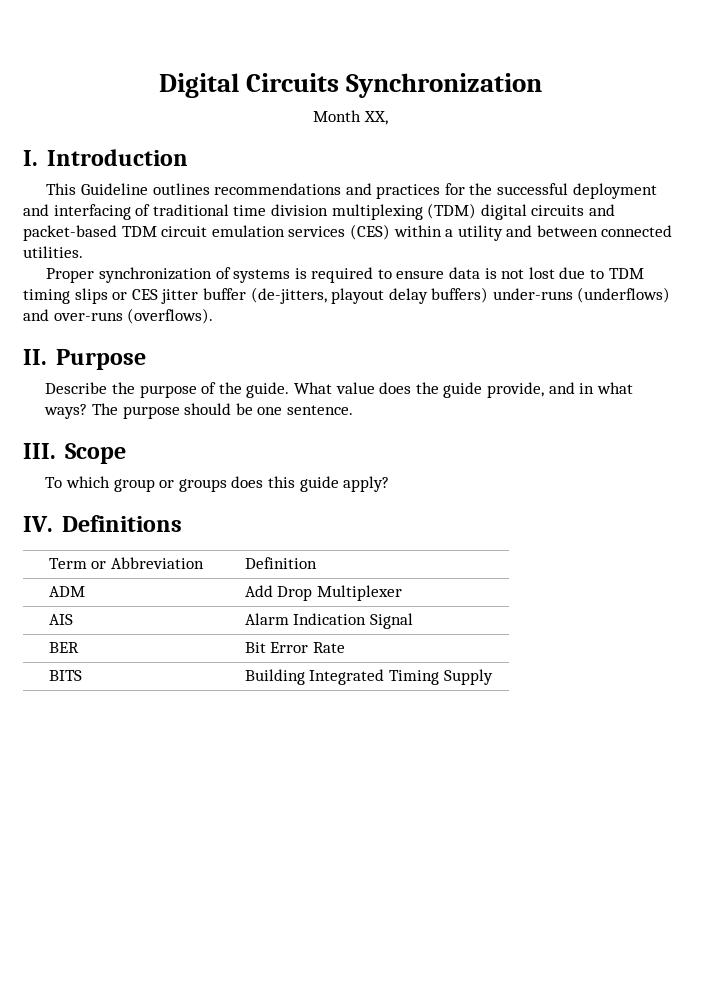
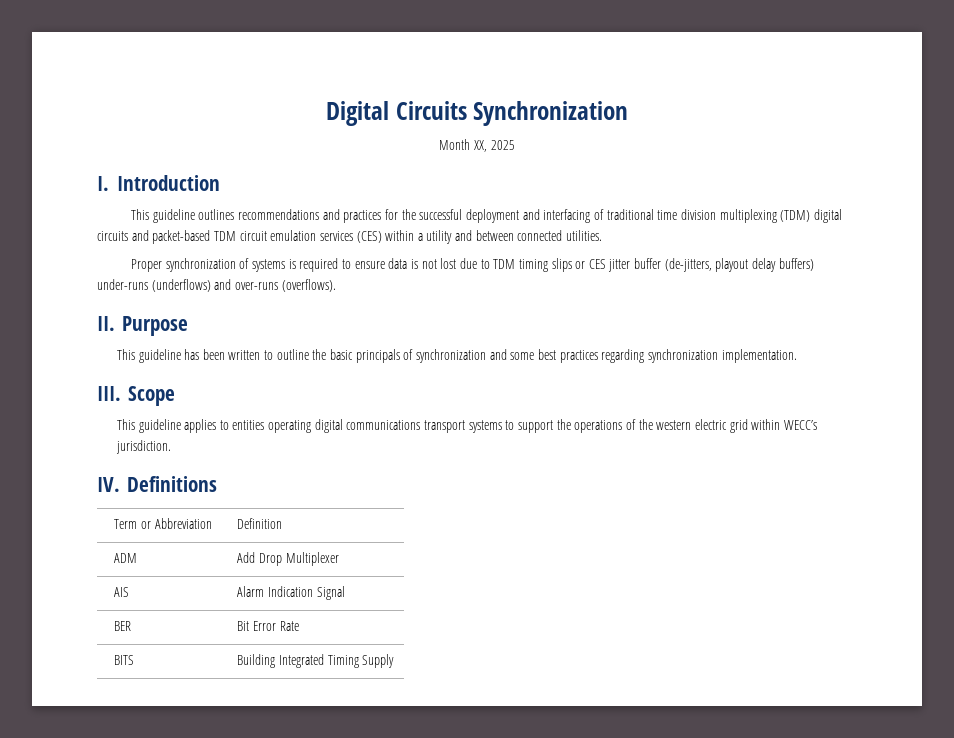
(388, 118) none -> [490,140,515,150] 2025
[80,183,148,195] Guideline -> [152,209,195,223] guideline
[45,382,633,398] [44,403,353,419] [23,443,126,464] [45,476,390,492] Describe the purpose of the guide. What value does the guide provide, and in what ways? The purpose should be one sentence. // III. Scope // To which group or groups does this guide apply? -> [116,349,797,363] [97,386,175,406] [116,419,817,433] [115,440,171,454] This guideline has been written to outline the basic principals of synchronization and some best practices regarding synchronization implementation. // III. Scope // This guideline applies to entities operating digital communications transport systems to support the operations of the western electric grid within WECC’s jurisdiction.

